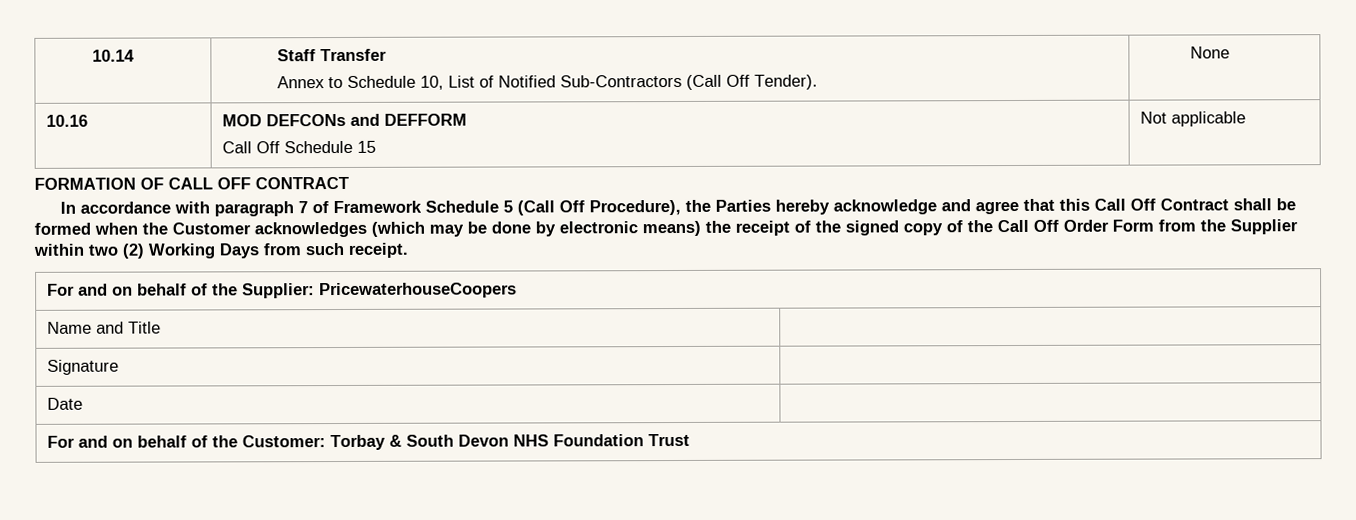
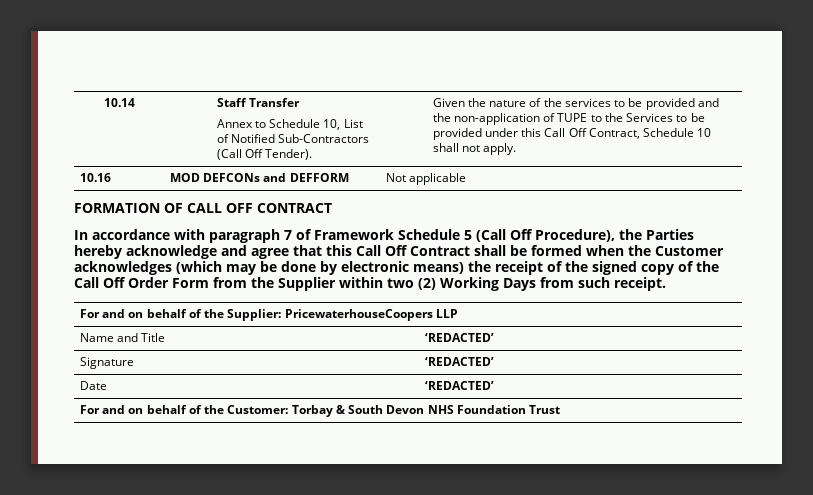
[1190,46,1231,59] | None -> [432,98,719,110] [432,113,705,125] [432,128,712,140] [432,143,517,155] | Given the nature of the services to be provided and the non-application of TUPE to the Services to be provided under this Call Off Contract, Schedule 10 shall not apply.
[221,140,376,154] // Call Off Schedule 15 -> (349, 177) none
(517, 290) none -> [435,309,458,318] LLP
(161, 327) none -> [424,333,494,342] ‘REDACTED’
(119, 367) none -> [424,357,494,366] ‘REDACTED’
(83, 403) none -> [424,381,494,390] ‘REDACTED’

